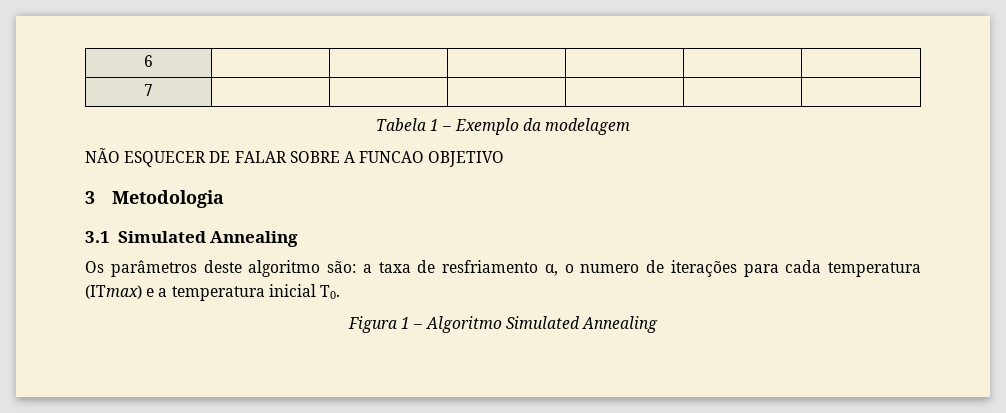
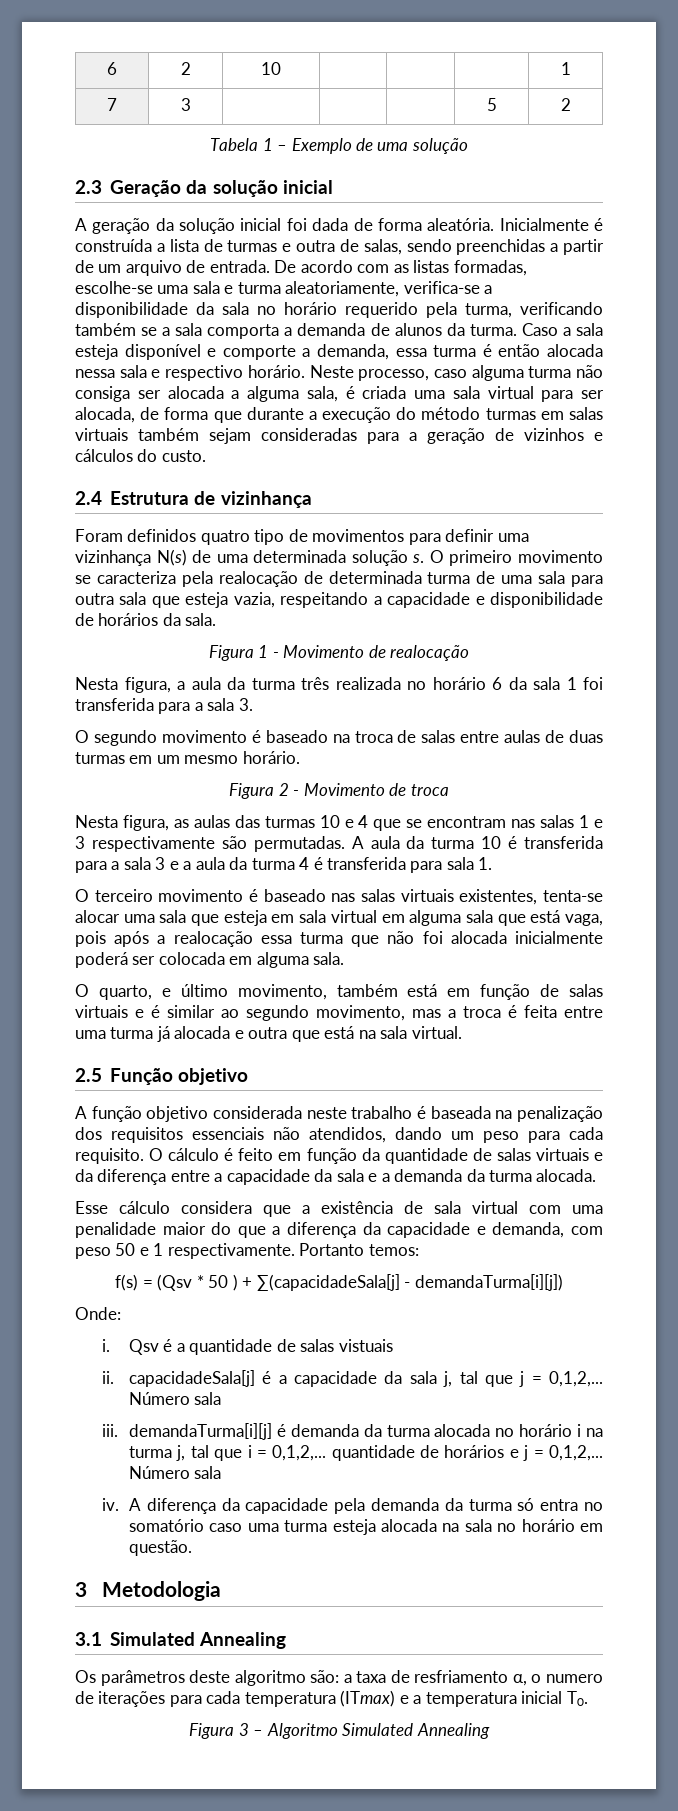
[144,84,153,96] [376,118,630,135] [85,148,505,167] | | | | | // 7 | | | | | | // Tabela 1 – Exemplo da modelagem // NÃO ESQUECER DE FALAR SOBRE A FUNCAO OBJETIVO -> [180,62,191,75] [261,62,281,75] [560,62,571,75] [107,98,117,111] [180,98,191,111] [486,98,497,111] [560,98,571,111] [210,138,468,154] [75,180,333,197] [75,218,604,234] [75,239,604,255] [75,260,527,276] [75,281,493,297] [75,302,603,318] [75,323,604,339] [75,344,604,360] [75,365,603,381] [75,386,604,402] [75,407,603,423] [75,428,603,444] [75,449,206,462] [75,491,312,508] [75,529,529,545] [75,549,603,566] [75,571,603,587] [75,592,603,608] [75,613,217,626] [208,645,470,661] [75,677,603,693] [75,698,253,714] [75,730,604,746] [75,751,300,764] [229,783,449,799] [75,815,604,831] [75,836,603,852] [75,857,493,873] [75,889,603,905] [75,910,603,926] [75,931,603,947] [75,952,345,968] [75,984,603,1000] [75,1005,603,1021] [75,1026,462,1042] [75,1068,249,1085] [75,1106,603,1122] [75,1127,603,1143] [75,1148,603,1164] [75,1169,597,1185] [75,1201,603,1217] [75,1222,604,1238] [75,1243,419,1259] [115,1274,563,1291] [75,1307,121,1320] [101,1339,393,1355] [101,1370,603,1387] [128,1392,222,1405] [101,1423,603,1440] [128,1445,603,1461] [128,1466,222,1479] [101,1498,603,1514] [128,1519,604,1535] [128,1540,192,1556] 2 | 10 | | | | 1 // 7 | 3 | | | | 5 | 2 // Tabela 1 – Exemplo de uma solução // 2.3 Geração da solução inicial // A geração da solução inicial foi dada de forma aleatória. Inicialmente é construída a lista de turmas e outra de salas, sendo preenchidas a partir de um arquivo de entrada. De acordo com as listas formadas, escolhe-se uma sala e turma aleatoriamente, verifica-se a disponibilidade da sala no horário requerido pela turma, verificando também se a sala comporta a demanda de alunos da turma. Caso a sala esteja disponível e comporte a demanda, essa turma é então alocada nessa sala e respectivo horário. Neste processo, caso alguma turma não consiga ser alocada a alguma sala, é criada uma sala virtual para ser alocada, de forma que durante a execução do método turmas em salas virtuais também sejam consideradas para a geração de vizinhos e cálculos do custo. // 2.4 Estrutura de vizinhança // Foram definidos quatro tipo de movimentos para definir uma vizinhança N(s) de uma determinada solução s. O primeiro movimento se caracteriza pela realocação de determinada turma de uma sala para outra sala que esteja vazia, respeitando a capacidade e disponibilidade de horários da sala. // Figura 1 - Movimento de realocação // Nesta figura, a aula da turma três realizada no horário 6 da sala 1 foi transferida para a sala 3. // O segundo movimento é baseado na troca de salas entre aulas de duas turmas em um mesmo horário. // Figura 2 - Movimento de troca // Nesta figura, as aulas das turmas 10 e 4 que se encontram nas salas 1 e 3 respectivamente são permutadas. A aula da turma 10 é transferida para a sala 3 e a aula da turma 4 é transferida para sala 1. // O terceiro movimento é baseado nas salas virtuais existentes, tenta-se alocar uma sala que esteja em sala virtual em alguma sala que está vaga, pois após a realocação essa turma que não foi alocada inicialmente poderá ser colocada em alguma sala. // O quarto, e último movimento, também está em função de salas virtuais e é similar ao segundo movimento, mas a troca é feita entre uma turma já alocada e outra que está na sala virtual. // 2.5 Função objetivo // A função objetivo considerada neste trabalho é baseada na penalização dos requisitos essenciais não atendidos, dando um peso para cada requisito. O cálculo é feito em função da quantidade de salas virtuais e da diferença entre a capacidade da sala e a demanda da turma alocada. // Esse cálculo considera que a existência de sala virtual com uma penalidade maior do que a diferença da capacidade e demanda, com peso 50 e 1 respectivamente. Portanto temos: // f(s) = (Qsv * 50 ) + ∑(capacidadeSala[j] - demandaTurma[i][j]) // Onde: // i. Qsv é a quantidade de salas vistuais // ii. capacidadeSala[j] é a capacidade da sala j, tal que j = 0,1,2,... Número sala // iii. demandaTurma[i][j] é demanda da turma alocada no horário i na turma j, tal que i = 0,1,2,... quantidade de horários e j = 0,1,2,... Número sala // iv. A diferença da capacidade pela demanda da turma só entra no somatório caso uma turma esteja alocada na sala no horário em questão.
[401,317,411,329] 1 -> [238,1723,249,1736] 3

